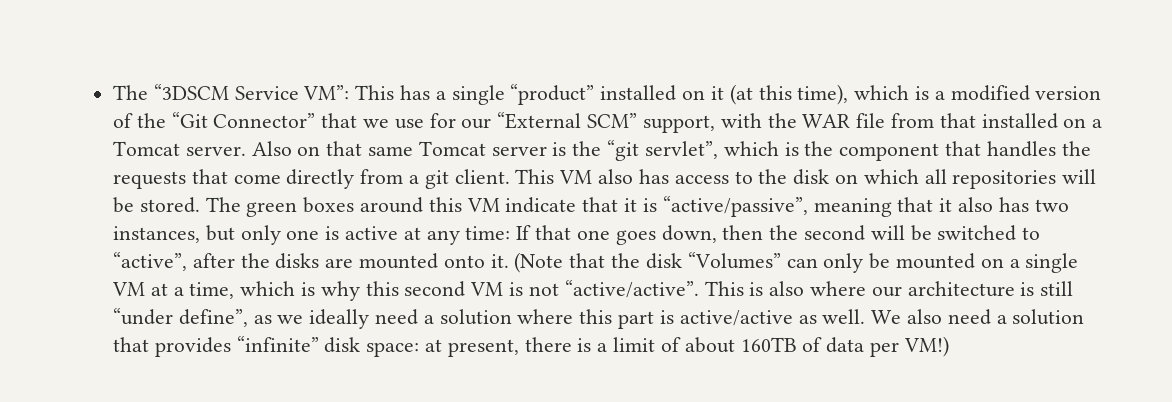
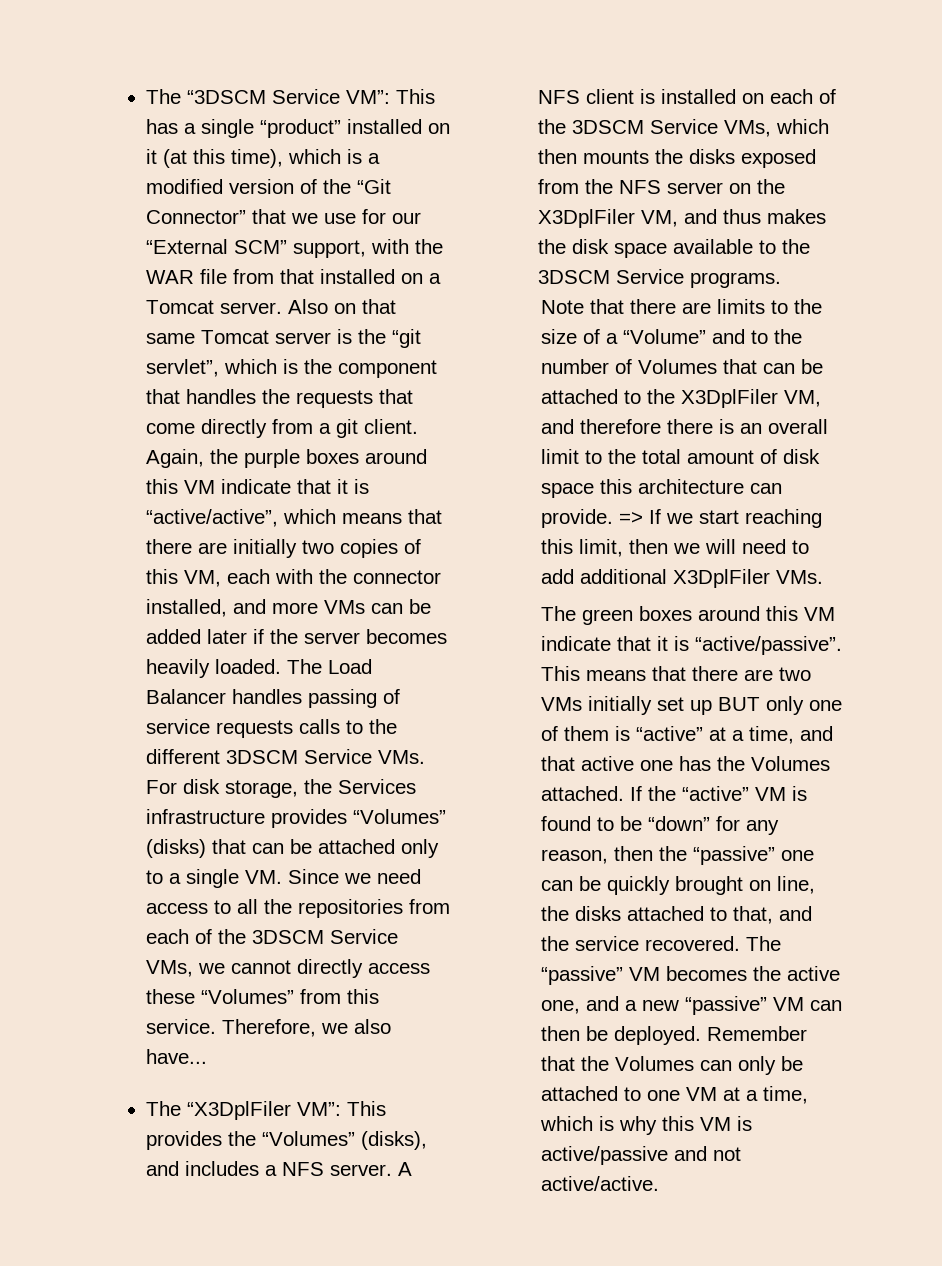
[515,169,1097,189] [113,197,200,213] This VM also has access to the disk on which all repositories will be stored. -> [146,449,428,468] [146,479,370,494] [146,509,443,527] [146,539,422,558] [146,569,442,587] [146,599,432,617] [146,629,448,644] [146,659,373,678] [146,689,401,708] [146,719,398,738] [146,749,426,764] [146,779,417,798] [146,809,447,828] [146,839,440,858] [146,869,422,888] [146,899,451,918] [146,929,399,944] [146,959,431,978] [146,989,380,1004] [146,1019,392,1037] [146,1049,208,1064] [146,1101,387,1120] [146,1131,428,1150] [146,1161,413,1176] [538,89,837,104] [538,119,830,137] [538,149,817,168] [538,179,786,194] [538,209,827,228] [538,239,811,258] [538,269,782,288] [540,299,822,314] [540,329,802,344] [540,359,823,374] [540,389,821,408] [540,419,828,434] [540,449,820,464] [540,479,782,498] [540,509,822,528] [540,539,809,557] [540,569,823,588] Again, the purple boxes around this VM indicate that it is “active/active”, which means that there are initially two copies of this VM, each with the connector installed, and more VMs can be added later if the server becomes heavily loaded. The Load Balancer handles passing of service requests calls to the different 3DSCM Service VMs. For disk storage, the Services infrastructure provides “Volumes” (disks) that can be attached only to a single VM. Since we need access to all the repositories from each of the 3DSCM Service VMs, we cannot directly access these “Volumes” from this service. Therefore, we also have... // The “X3DplFiler VM”: This provides the “Volumes” (disks), and includes a NFS server. A NFS client is installed on each of the 3DSCM Service VMs, which then mounts the disks exposed from the NFS server on the X3DplFiler VM, and thus makes the disk space available to the 3DSCM Service programs. // Note that there are limits to the size of a “Volume” and to the number of Volumes that can be attached to the X3DplFiler VM, and therefore there is an overall limit to the total amount of disk space this architecture can provide. => If we start reaching this limit, then we will need to add additional X3DplFiler VMs. //
[662,196,1069,217] [113,225,1041,245] [113,252,1079,273] “active/passive”, meaning that it also has two instances, but only one is active at any time: If that one goes down, then the second will be switched to “active”, after the disks are mounted onto it. (Note that the disk “Volumes” can only be mounted on a single -> [694,636,842,655] [540,666,811,681] [540,696,842,715] [540,726,833,744] [540,756,830,771] [540,786,807,801] [540,816,779,835] [540,846,814,865] [540,876,815,895] [540,906,812,924] [540,936,781,951] [540,966,840,985] [540,996,842,1015] [540,1026,807,1045] [540,1056,803,1075] [540,1086,680,1101] “active/passive”. This means that there are two VMs initially set up BUT only one of them is “active” at a time, and that active one has the Volumes attached. If the “active” VM is found to be “down” for any reason, then the “passive” one can be quickly brought on line, the disks attached to that, and the service recovered. The “passive” VM becomes the active one, and a new “passive” VM can then be deployed. Remember that the Volumes can only be attached to one
[404,280,1074,298] [113,308,1085,329] [113,336,949,357] second VM is not “active/active”. This is also where our architecture is still “under define”, as we ideally need a solution where this part is active/active as well. We also need a solution that provides “infinite” disk space: at present, there is a limit of about 160TB of data per VM!) -> [699,1116,752,1131] [540,1146,741,1165] [540,1176,659,1191] VM is active/passive and not active/active.

